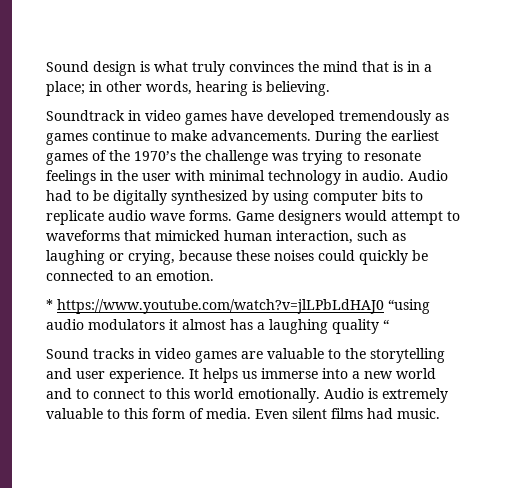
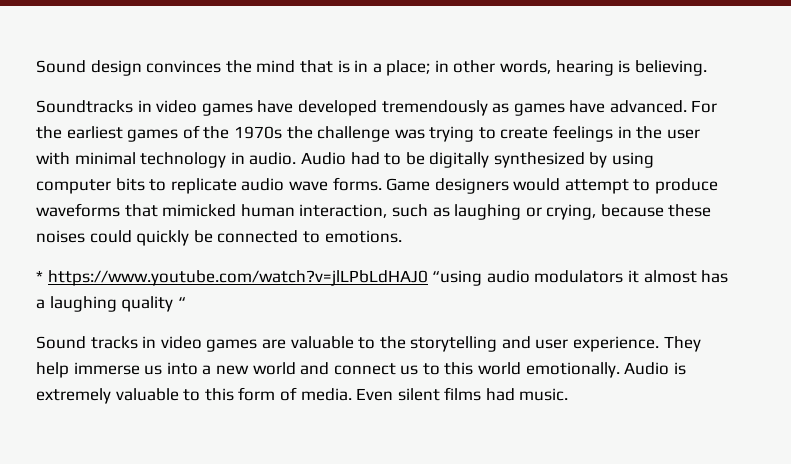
[140,61,225,76] is what truly -> (142, 68) none
[46,110,125,121] Soundtrack -> [36,100,133,113] Soundtracks
[92,130,362,145] continue to make advancements. During -> [569,100,718,113] have advanced. For
[134,151,176,161] 1970’s -> [233,126,282,139] 1970s
[364,151,421,161] resonate -> [500,127,549,139] create
(460, 216) none -> [655,178,719,194] produce
[135,270,214,281] an emotion. -> [324,230,402,243] emotions.
[189,368,318,383] It helps us immerse -> [663,336,701,352] [36,362,163,378] They help immerse us
[76,389,145,399] to connect -> [333,363,419,375] connect us

